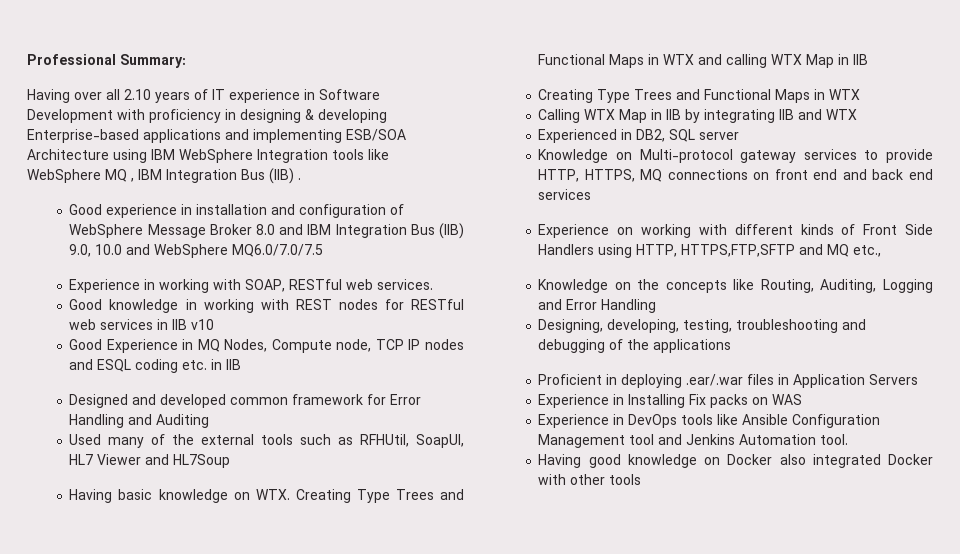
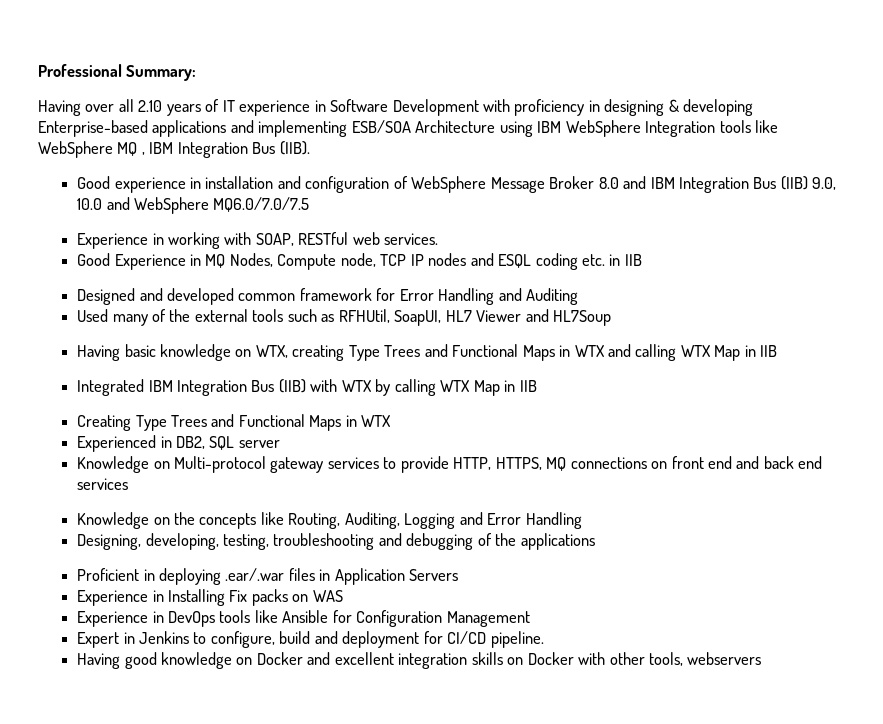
[269,168,301,184] (IIB) . -> [279,141,310,155] (IIB).
[69,299,464,313] [69,319,215,330] // Good knowledge in working with REST nodes for RESTful web services in IIB v10 -> (439, 239) none
[255,489,351,503] WTX. Creating -> [255,345,345,361] WTX, creating
[538,89,861,103] [538,109,858,123] // Creating Type Trees and Functional Maps in WTX // Calling WTX Map in IIB by integrating IIB and WTX -> [77,379,537,396] [77,414,391,431] // Integrated IBM Integration Bus (IIB) with WTX by calling WTX Map in IIB // Creating Type Trees and Functional Maps in WTX
[538,224,933,238] [538,244,882,258] // Experience on working with different kinds of Front Side Handlers using HTTP, HTTPS,FTP,SFTP and MQ etc., -> (129, 484) none
(789, 419) none -> [332,610,352,623] for
[629,434,849,445] tool and Jenkins Automation tool. -> [77,631,544,648] // Expert in Jenkins to configure, build and deployment for CI/CD pipeline.
[779,454,881,468] also integrated -> [307,652,524,669] and excellent integration skills on
[609,474,642,485] tools -> [649,652,762,666] tools, webservers

